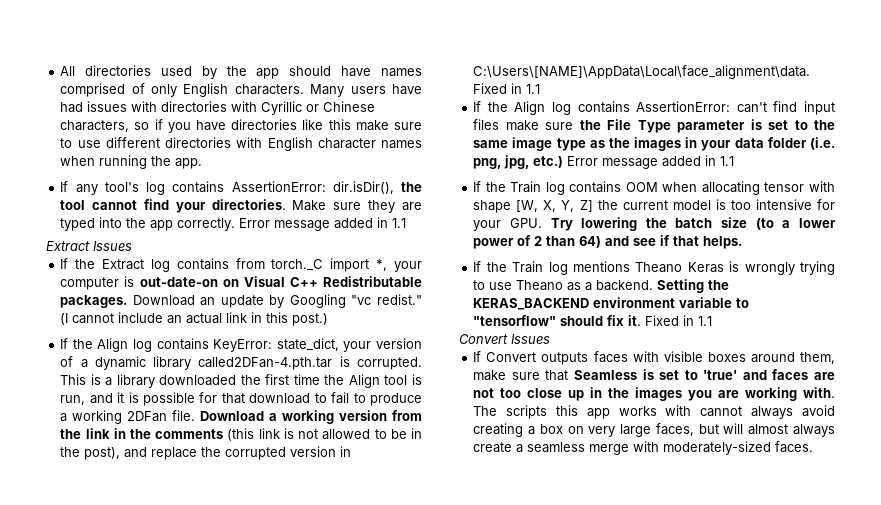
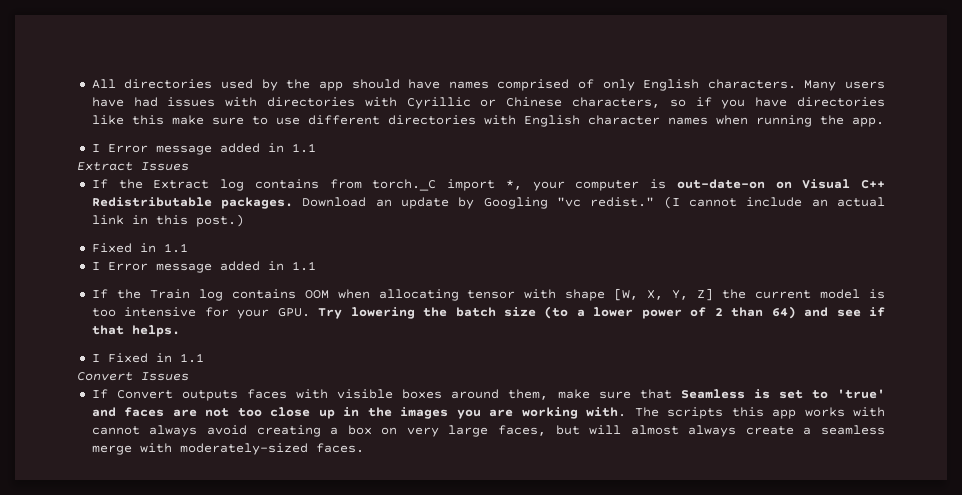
[60,181,422,195] [60,199,422,213] [60,217,236,231] If any tool's log contains AssertionError: dir.isDir(), the tool cannot find your directories. Make sure they are typed into the app correctly. -> [91,144,100,152] I
[60,338,422,352] [60,356,422,370] [60,374,422,388] [60,392,423,406] [60,410,422,424] [60,428,423,441] [60,446,352,460] [473,65,811,79] [473,83,541,94] [473,101,835,115] [473,119,836,133] [473,137,835,151] [473,155,564,169] If the Align log contains KeyError: state_dict, your version of a dynamic library called2DFan-4.pth.tar is corrupted. This is a library downloaded the first time the Align tool is run, and it is possible for that download to fail to produce a working 2DFan file. Download a working version from the link in the comments (this link is not allowed to be in the post), and replace the corrupted version in C:\Users\[NAME]\AppData\Local\face_alignment\data. Fixed in 1.1 // If the Align log contains AssertionError: can't find input files make sure the File Type parameter is set to the same image type as the images in your data folder (i.e. png, jpg, etc.) -> [91,243,188,253] [91,262,100,270] Fixed in 1.1 // I
[473,261,835,275] [473,279,730,293] [473,297,750,310] [473,315,642,326] If the Train log mentions Theano Keras is wrongly trying to use Theano as a backend. Setting the KERAS_BACKEND environment variable to "tensorflow" should fix it. -> [91,354,100,362] I

